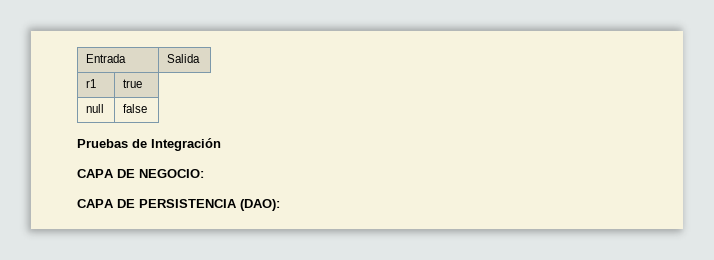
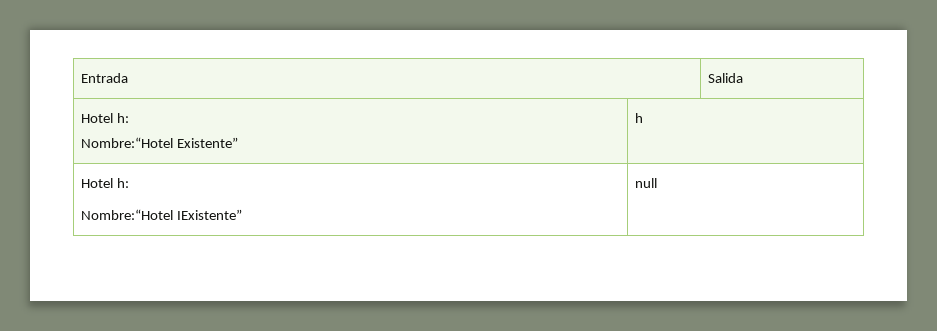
[86,79,97,88] [123,79,143,88] [86,104,105,113] [123,104,148,113] [77,138,221,151] [77,169,204,178] [77,199,280,211] r1 | true // null | false // Pruebas de Integración // CAPA DE NEGOCIO: // CAPA DE PERSISTENCIA (DAO): -> [81,113,130,123] [81,137,239,148] [635,113,644,123] [81,178,130,188] [81,209,243,220] [635,178,658,188] Hotel h: // Nombre:“Hotel Existente” | h // Hotel h: // Nombre:“Hotel IExistente” | null

